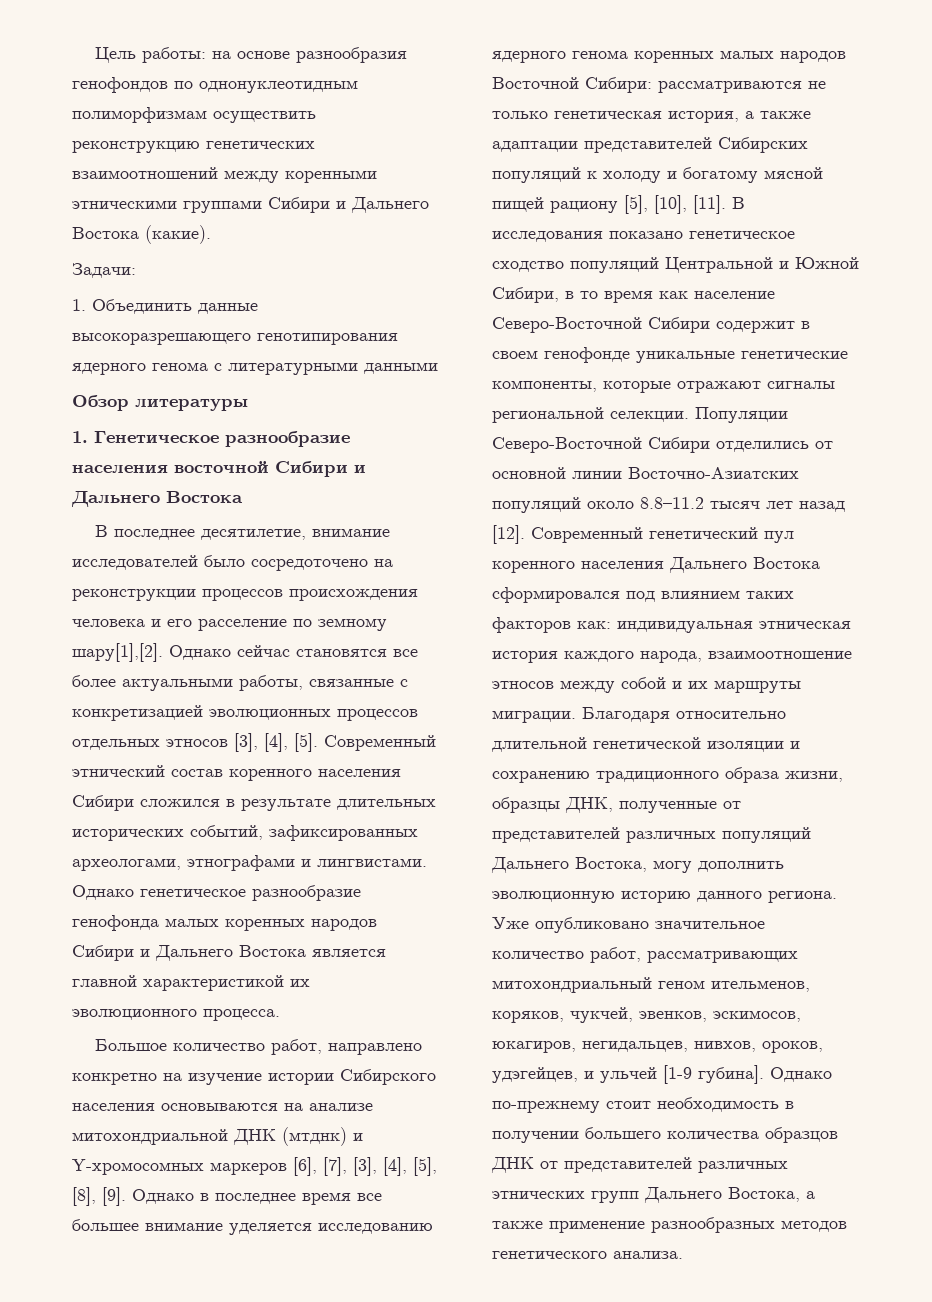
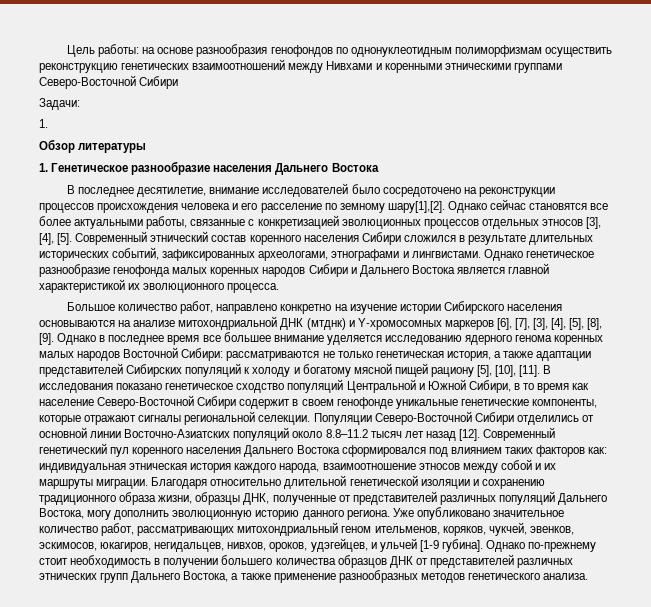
(279, 176) none -> [326,61,382,70] Нивхами и
[268,197,429,213] [72,225,211,244] [72,263,136,278] [72,299,258,314] [72,333,398,345] [72,362,438,375] Сибири и Дальнего Востока (какие). // Задачи: // 1. Объединить данные высокоразрешающего генотипирования ядерного генома с литературными данными -> [39,75,179,89] [39,98,80,110] [39,119,48,128] Северо-Восточной Сибири // Задачи: // 1.
[174,461,366,477] восточной Сибири и -> (273, 168) none

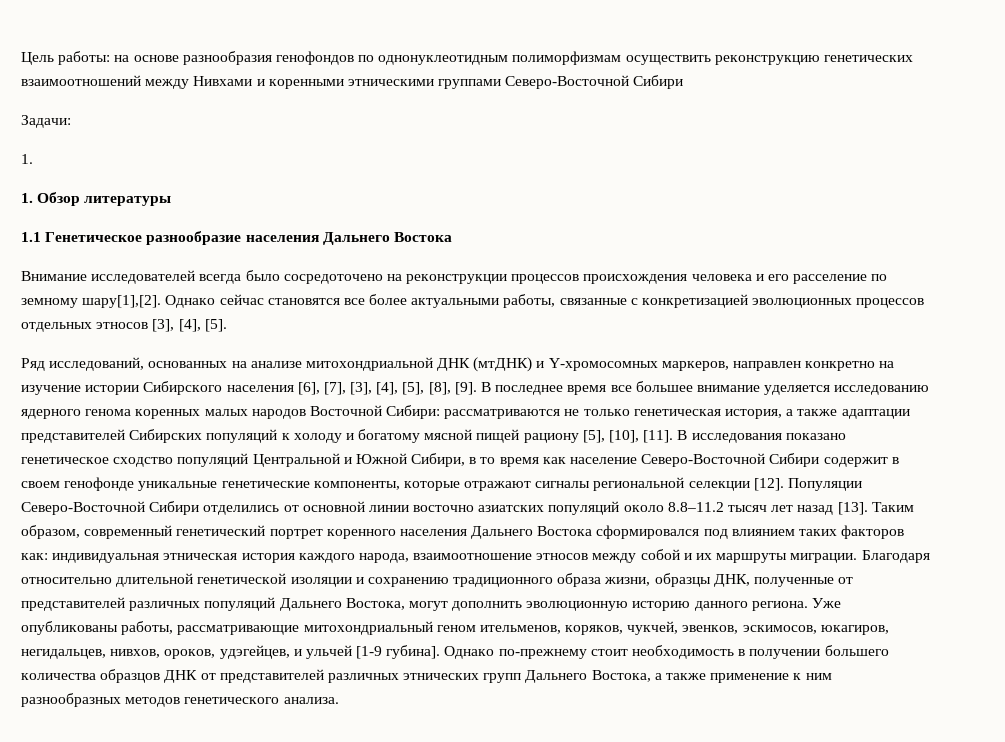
(48, 123) none -> [21,193,33,203] 1.
[39,163,48,172] 1. -> [21,232,41,242] 1.1
[66,183,349,197] В последнее десятилетие, внимание исследователей -> [21,270,242,284] Внимание исследователей всегда
[75,231,594,245] [39,247,594,261] [39,263,550,277] [39,279,280,293] [66,301,278,314] Современный этнический состав коренного населения Сибири сложился в результате длительных исторических событий, зафиксированных археологами, этнографами и лингвистами. Однако генетическое разнообразие генофонда малых коренных народов Сибири и Дальнего Востока является главной характеристикой их эволюционного процесса. // Большое количество работ, направлено -> [21,357,802,372] // Ряд исследований, основанных на анализе митохондриальной ДНК (мтДНК) и Y-хромосомных маркеров, направлен
[39,316,494,330] основываются на анализе митохондриальной ДНК (мтднк) и Y-хромосомных маркеров -> (294, 388) none
[57,333,106,345] Однако в -> [481,382,492,392] В
[258,415,311,425] селекции. -> [688,478,784,491] селекции [12].
[124,429,231,438] Восточно-Азиатских -> [413,505,545,512] восточно азиатских
[458,427,556,441] [39,443,130,457] [12]. Современный генетический пул -> [837,502,914,515] [21,525,323,539] [13]. Таким образом, современный генетический портрет
[87,510,112,520] могу -> [408,601,448,611] могут
[416,507,564,520] [39,523,235,536] опубликовано значительное количество работ, рассматривающих -> [21,621,300,635] опубликованы работы, рассматривающие
(336, 578) none -> [793,673,832,680] к ним

